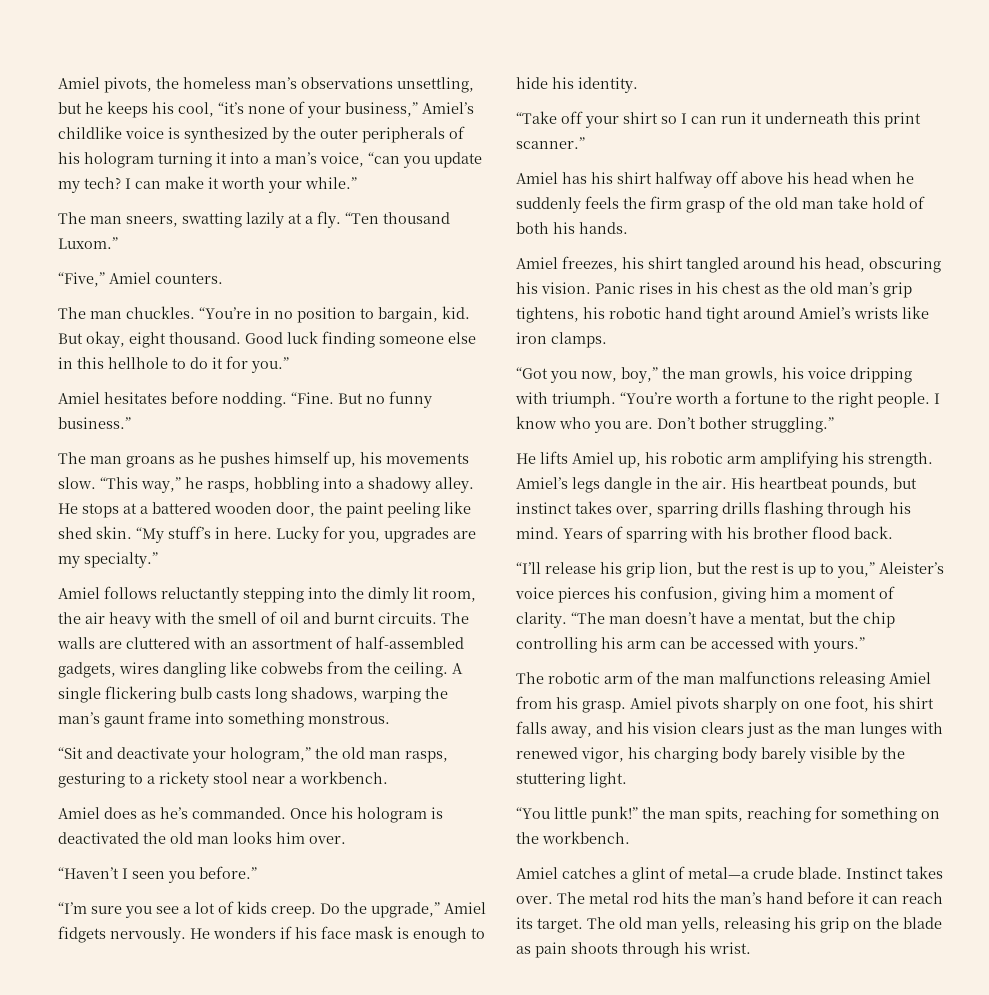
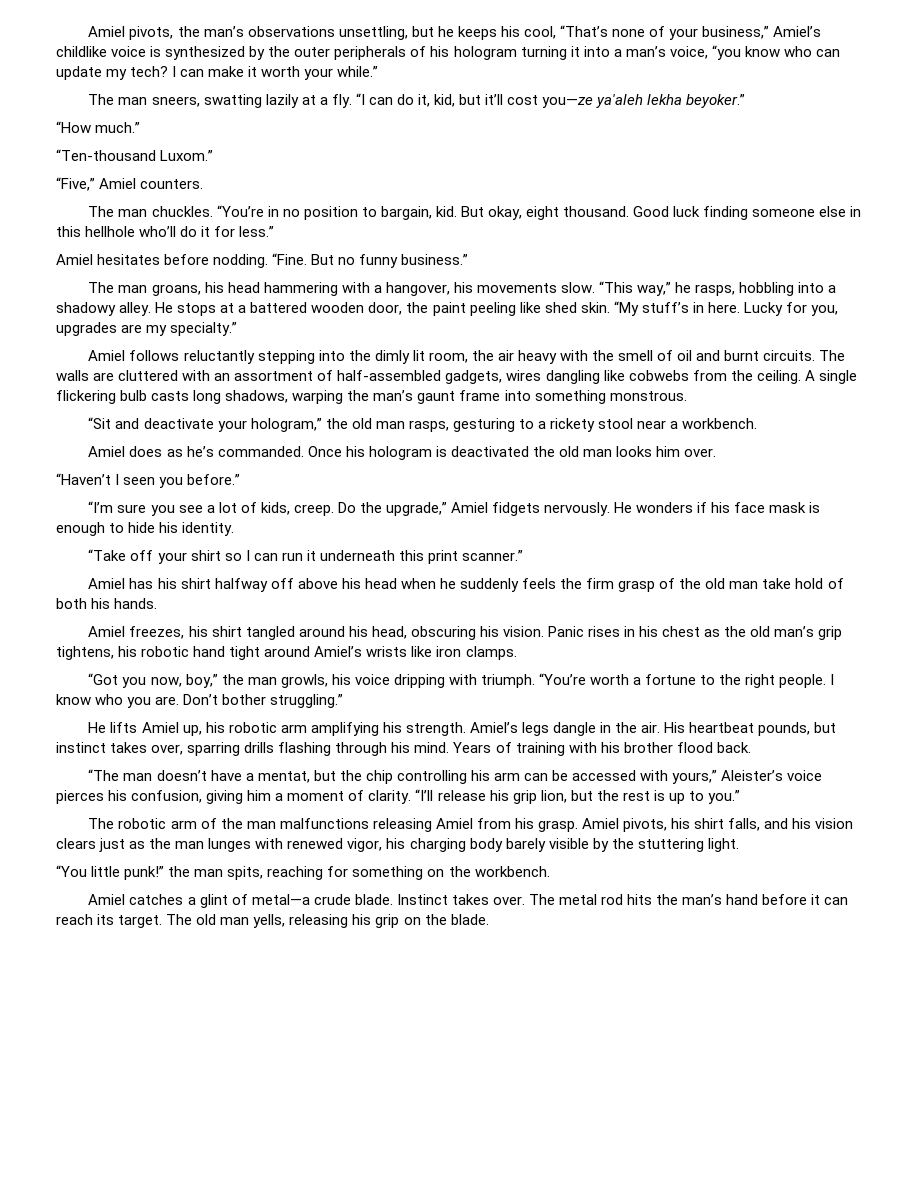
[183,77,251,89] homeless -> (200, 31) none
[218,102,244,114] “it’s -> [559,25,608,37] “That’s
[368,152,430,168] “can you -> [711,45,840,60] “you know who can
[345,212,450,224] “Ten thousand -> [355,93,746,108] [56,121,141,133] [56,149,156,161] “I can do it, kid, but it’ll cost you—ze ya'aleh lekha beyoker.” // “How much.” // “Ten-thousand
[172,358,186,369] to -> [139,226,177,237] who’ll
[251,357,289,373] you.” -> [239,226,275,237] less.”
[126,451,356,468] groans as he pushes himself up, -> [151,282,450,296] groans, his head hammering with a hangover,
[237,901,267,914] kids -> [260,502,290,515] kids,
[626,527,687,543] sparring -> [515,742,565,756] training
[516,562,944,578] [515,586,895,603] [516,612,567,628] “I’ll release his grip lion, but the rest is up to you,” Aleister’s voice pierces his confusion, giving him a moment of clarity. -> (751, 747) none
[813,637,865,653] yours.” -> [672,770,823,784] [56,789,740,804] yours,” Aleister’s voice pierces his confusion, giving him a moment of clarity. “I’ll release his grip lion, but the rest is up to you.”
[676,696,934,713] [516,721,592,738] pivots sharply on one foot, his shirt falls away, -> [623,818,761,832] pivots, his shirt falls,
[903,917,942,929] [516,942,751,958] blade as pain shoots through his wrist. -> [450,914,489,925] blade.

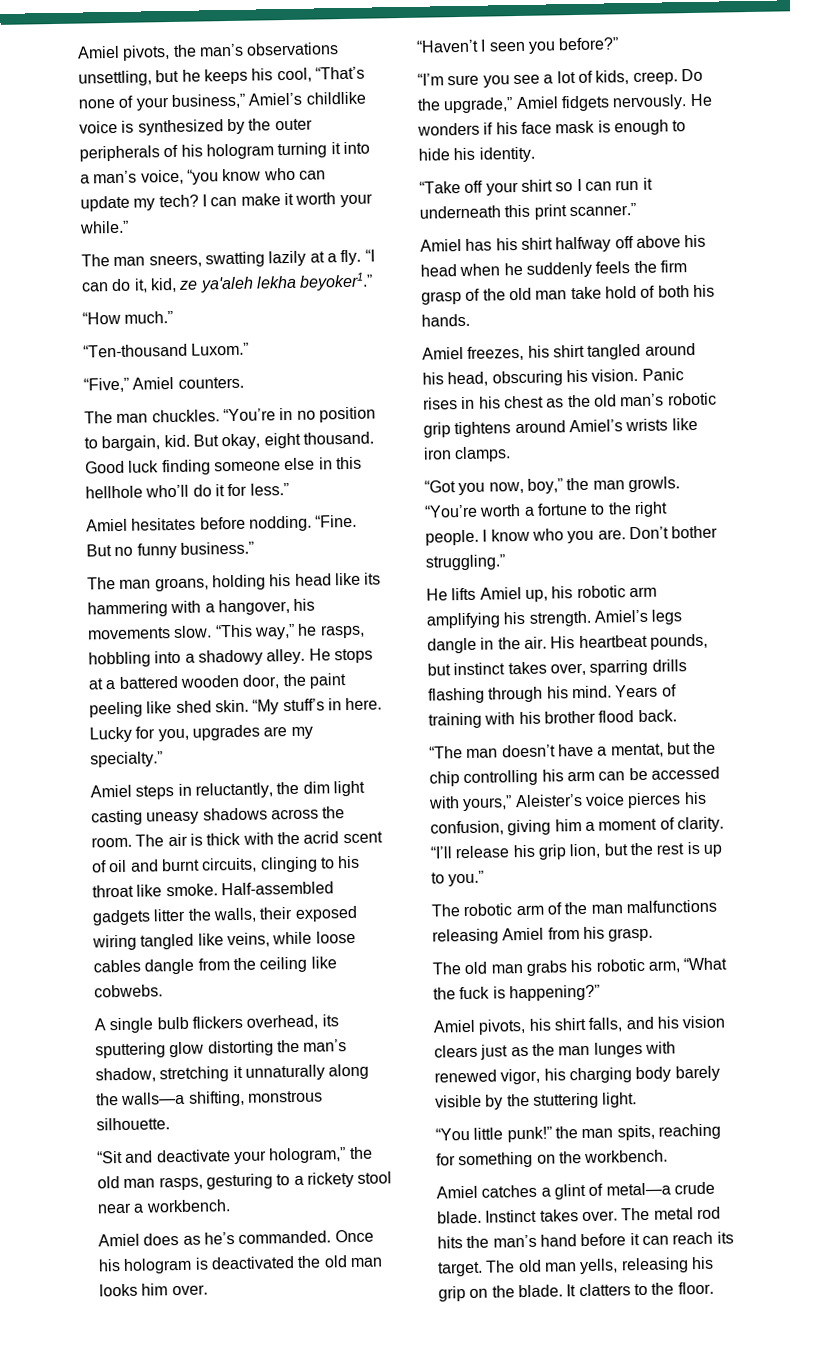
[459,94,594,108] but it’ll cost you—ze -> [178,280,199,290] ze
[686,94,746,108] beyoker.” -> [299,272,374,291] beyoker1.”
[204,282,260,293] his head -> [211,572,382,591] holding his head like its
[129,350,846,364] [56,370,857,384] [56,390,687,404] follows reluctantly stepping into the dimly lit room, the air heavy with the smell of oil and burnt circuits. The walls are cluttered with an assortment of half-assembled gadgets, wires dangling like cobwebs from the ceiling. A single flickering bulb casts long shadows, warping the man’s gaunt frame into something monstrous. -> [135,780,365,800] [91,806,346,826] [91,831,383,848] [91,855,361,873] [92,881,334,898] [92,905,358,926] [92,930,356,951] [93,956,337,975] [94,984,163,998] [94,1014,339,1034] [95,1039,348,1059] [95,1063,370,1083] [96,1090,323,1107] [96,1117,170,1131] steps in reluctantly, the dim light casting uneasy shadows across the room. The air is thick with the acrid scent of oil and burnt circuits, clinging to his throat like smoke. Half-assembled gadgets litter the walls, their exposed wiring tangled like veins, while loose cables dangle from the ceiling like cobwebs. // A single bulb flickers overhead, its sputtering glow distorting the man’s shadow, stretching it unnaturally along the walls—a shifting, monstrous silhouette.
[187,474,241,485] before.” -> [558,37,620,51] before?”
[818,626,843,640] [56,646,261,660] grip tightens, his robotic hand tight -> [666,392,717,406] [423,421,512,438] robotic grip tightens
[280,674,535,688] growls, his voice dripping with triumph. -> [627,476,680,493] growls.
(578, 826) none -> [432,957,728,976] [433,984,600,1002] // The old man grabs his robotic arm, “What the fuck is happening?” //
(489, 919) none -> [566,1281,714,1297] It clatters to the floor.

